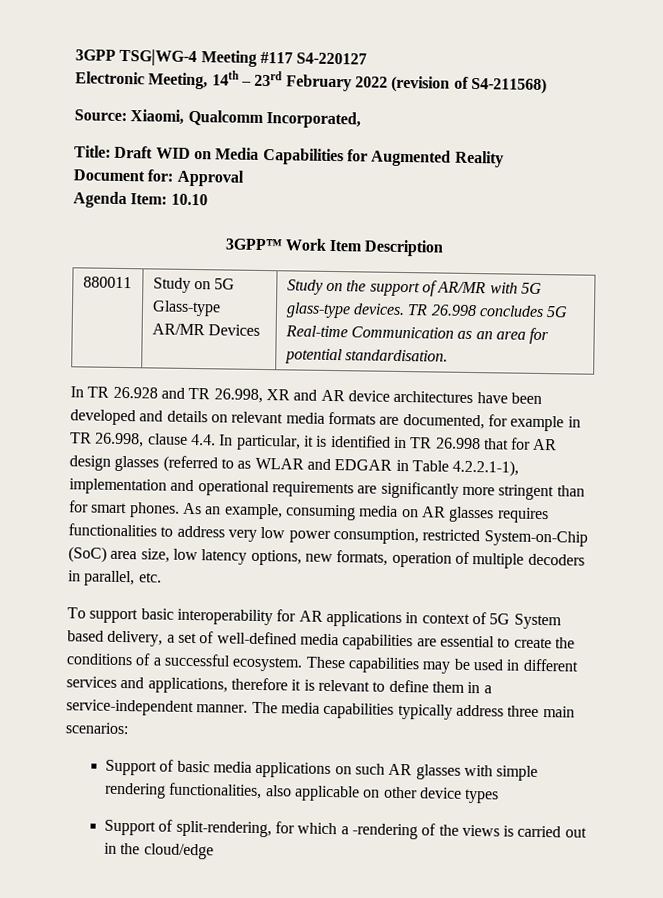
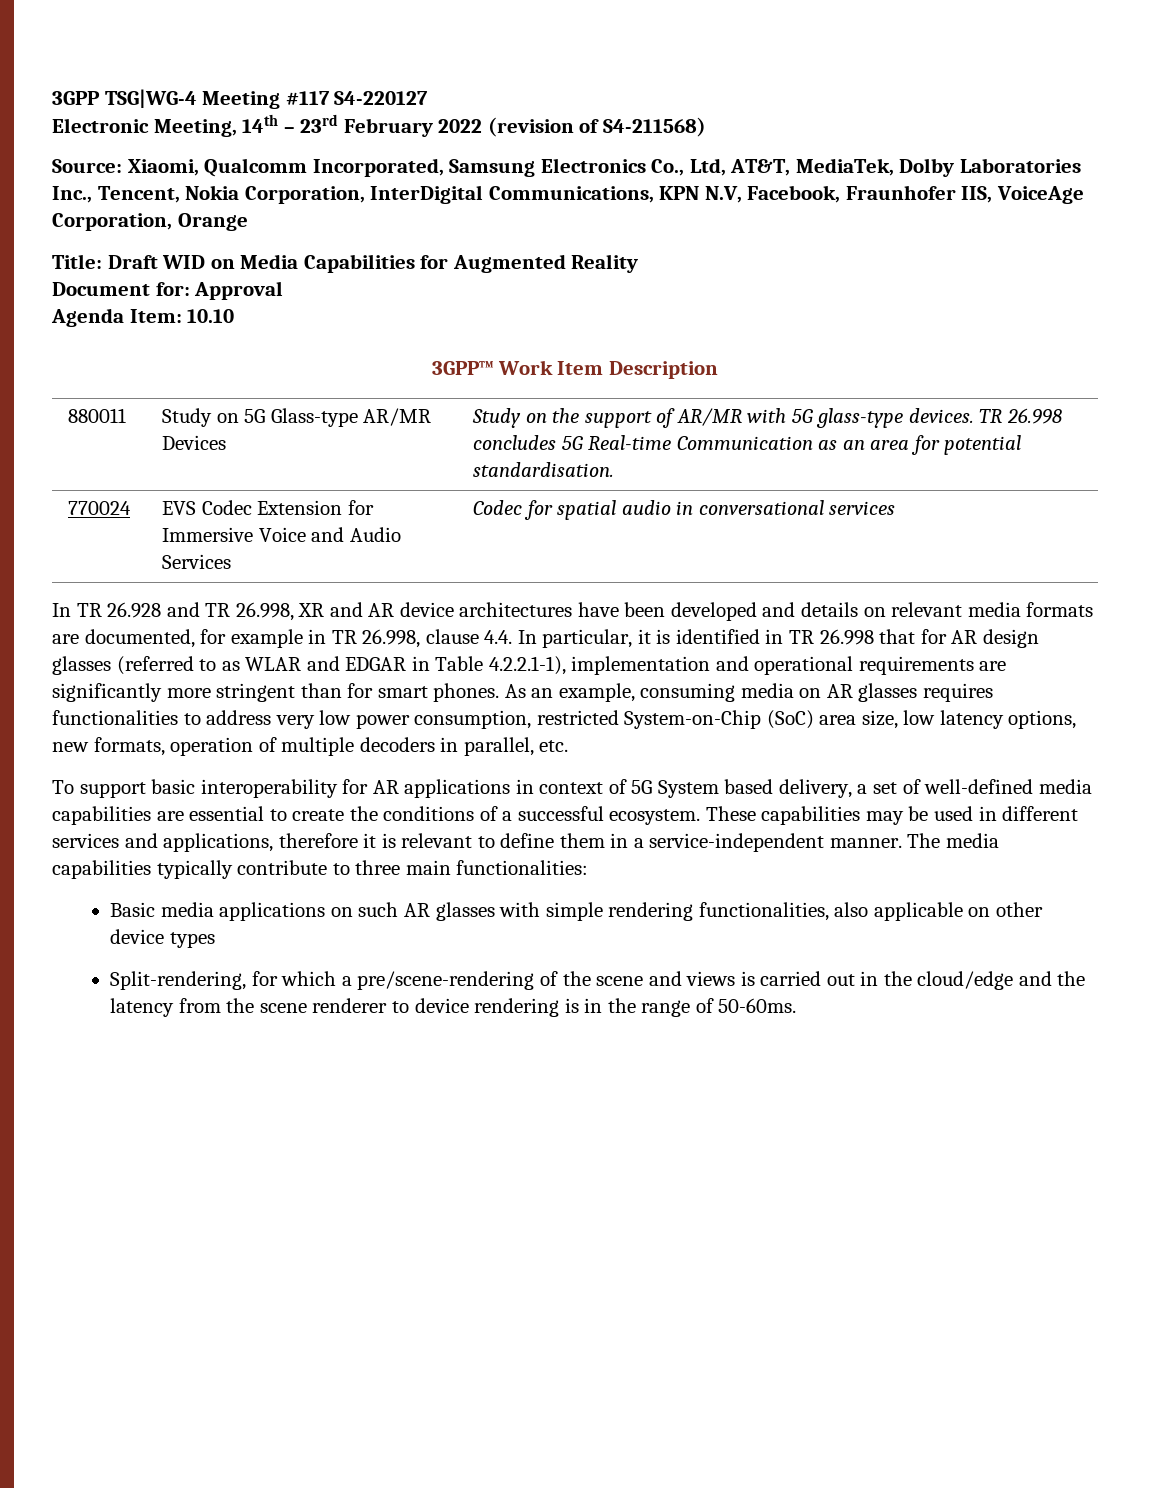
(361, 120) none -> [449,158,1081,177] [52,185,1084,204] [52,213,248,231] Samsung Electronics Co., Ltd, AT&T, MediaTek, Dolby Laboratories Inc., Tencent, Nokia Corporation, InterDigital Communications, KPN N.V, Facebook, Fraunhofer IIS, VoiceAge Corporation, Orange
(448, 355) none -> [67,501,131,515] [161,500,374,515] [161,527,401,542] [161,554,231,569] [472,500,896,520] // 770024 | EVS Codec Extension for Immersive Voice and Audio Services | Codec for spatial audio in conversational services
[455,704,575,718] [65,722,129,735] [104,759,210,776] address three main scenarios: // Support of basic -> [237,860,589,875] [110,902,156,917] contribute to three main functionalities: // Basic
[103,819,272,838] Support of split-rendering, -> [110,971,247,990] Split-rendering,
[351,823,418,840] -rendering -> [357,971,535,990] pre/scene-rendering
(459, 830) none -> [596,971,682,986] scene and
(214, 851) none -> [1018,971,1086,986] [110,998,797,1017] and the latency from the scene renderer to device rendering is in the range of 50-60ms.

